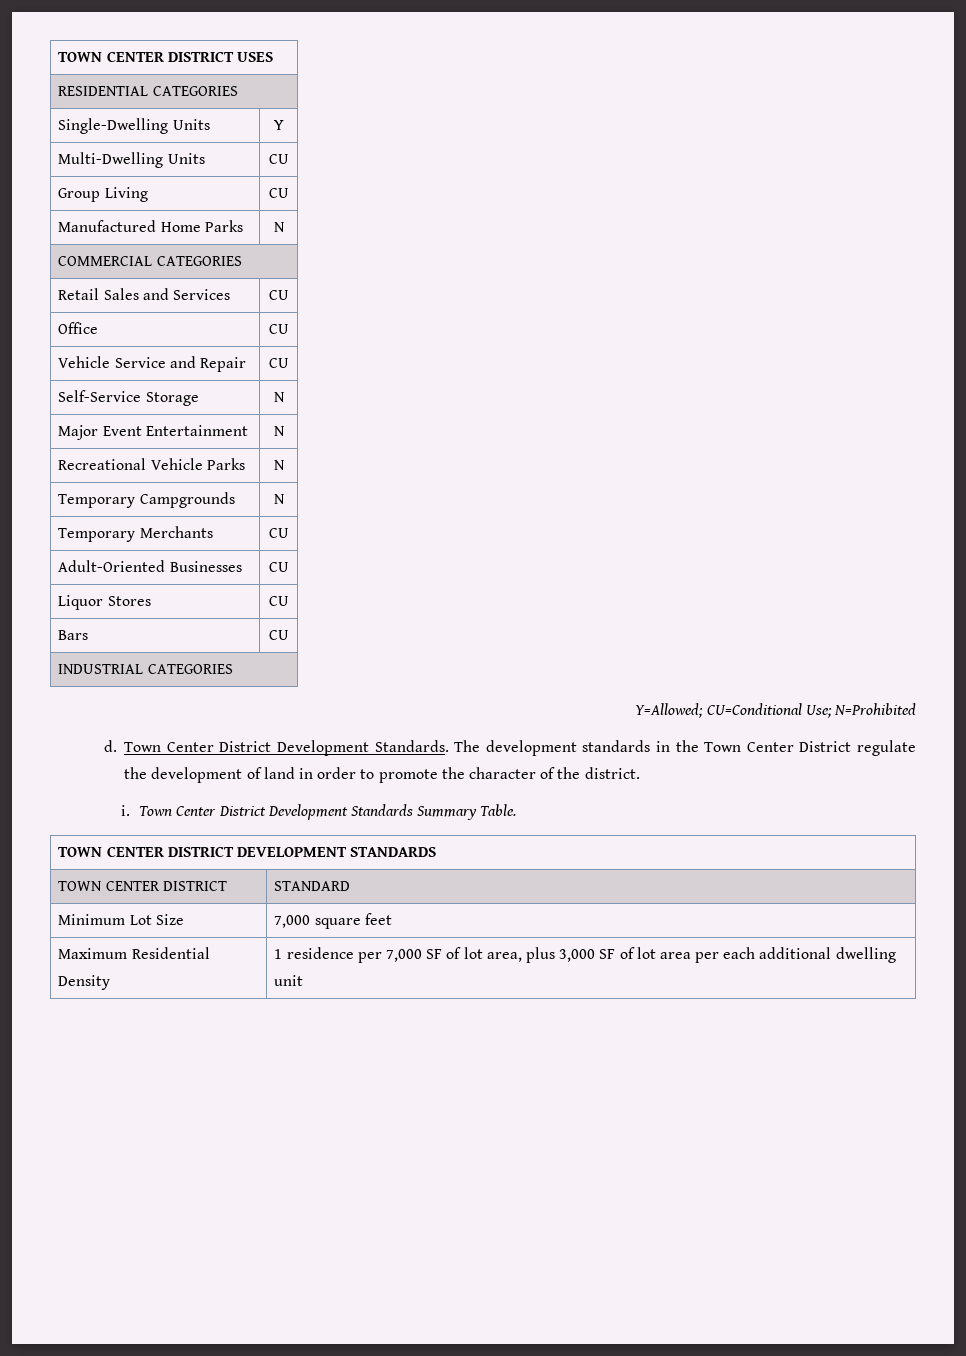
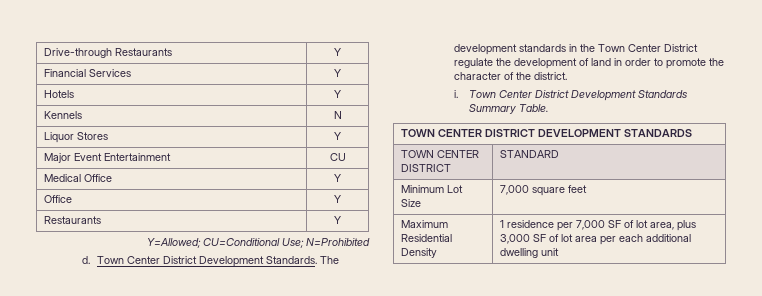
[58,51,274,62] [58,86,238,96] [58,118,210,134] [273,120,284,130] [58,152,205,168] [268,154,289,164] [58,187,148,202] [268,188,289,198] [58,220,243,232] [273,222,285,232] [58,256,242,266] [58,288,231,300] [268,290,289,300] [58,322,99,334] [268,324,289,334] [58,356,247,372] [268,358,289,368] [58,390,199,406] [273,392,285,402] [58,425,248,440] [273,426,285,436] [58,458,245,470] [273,460,285,470] [58,492,235,508] [273,494,285,504] [58,526,213,542] [268,528,289,538] [58,560,242,572] [268,562,289,572] [58,595,151,610] [268,596,289,606] [58,630,89,640] [268,630,289,640] [58,664,233,674] TOWN CENTER DISTRICT USES // RESIDENTIAL CATEGORIES // Single-Dwelling Units | Y // Multi-Dwelling Units | CU // Group Living | CU // Manufactured Home Parks | N // COMMERCIAL CATEGORIES // Retail Sales and Services | CU // Office | CU // Vehicle Service and Repair | CU // Self-Service Storage | N // Major Event Entertainment | N // Recreational Vehicle Parks | N // Temporary Campgrounds | N // Temporary Merchants | CU // Adult-Oriented Businesses | CU // Liquor Stores | CU // Bars | CU // INDUSTRIAL CATEGORIES -> [44,48,173,58] [334,48,341,56] [44,69,132,77] [334,69,341,77] [44,90,75,98] [334,90,341,98] [44,111,83,119] [333,111,342,119] [44,132,109,143] [334,132,341,140] [44,153,172,163] [329,153,346,161] [44,174,113,182] [334,174,341,182] [44,195,73,203] [334,195,341,203] [44,216,102,224] [334,216,341,224] Drive-through Restaurants | Y // Financial Services | Y // Hotels | Y // Kennels | N // Liquor Stores | Y // Major Event Entertainment | CU // Medical Office | Y // Office | Y // Restaurants | Y

